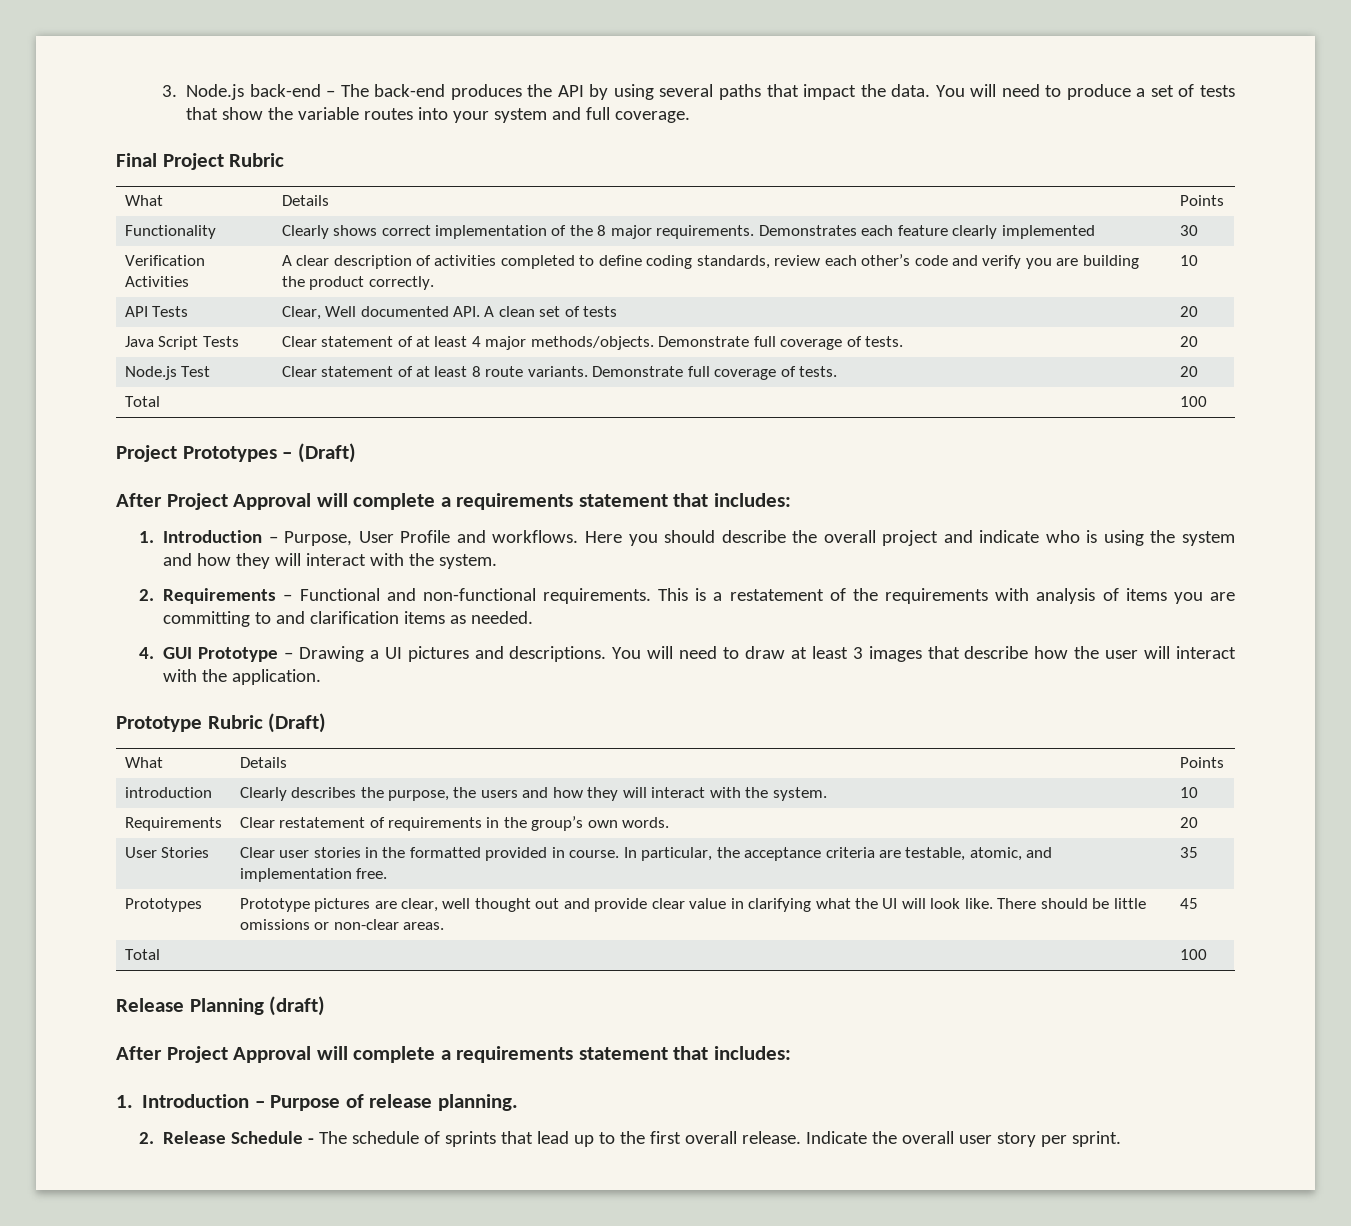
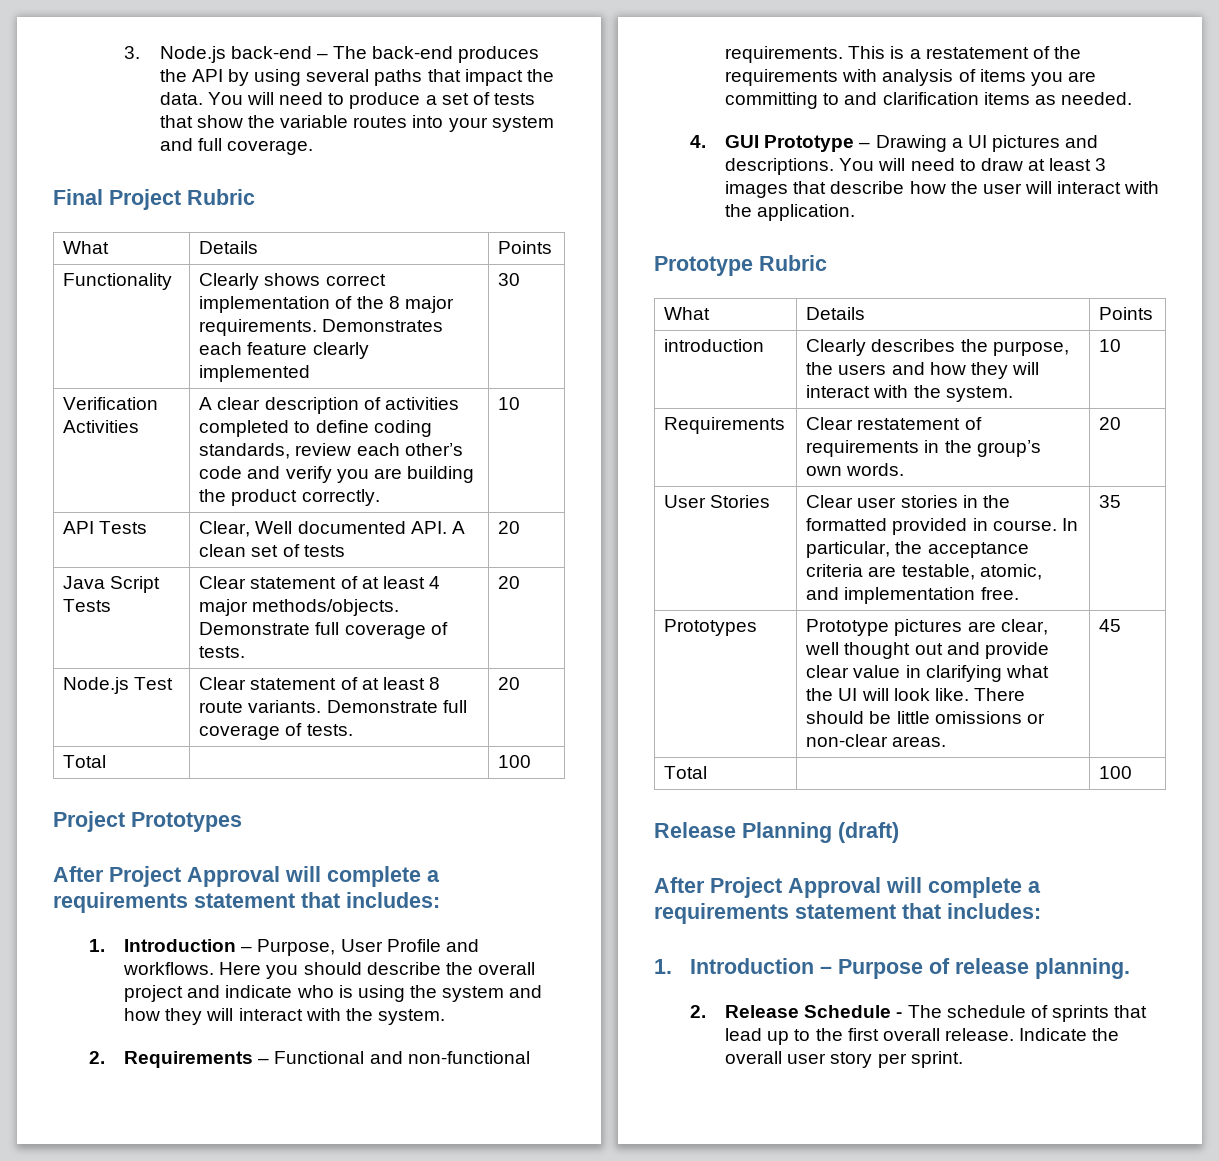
[282,443,356,463] – (Draft) -> (242, 822) none
[268,713,327,733] (Draft) -> (827, 263) none

